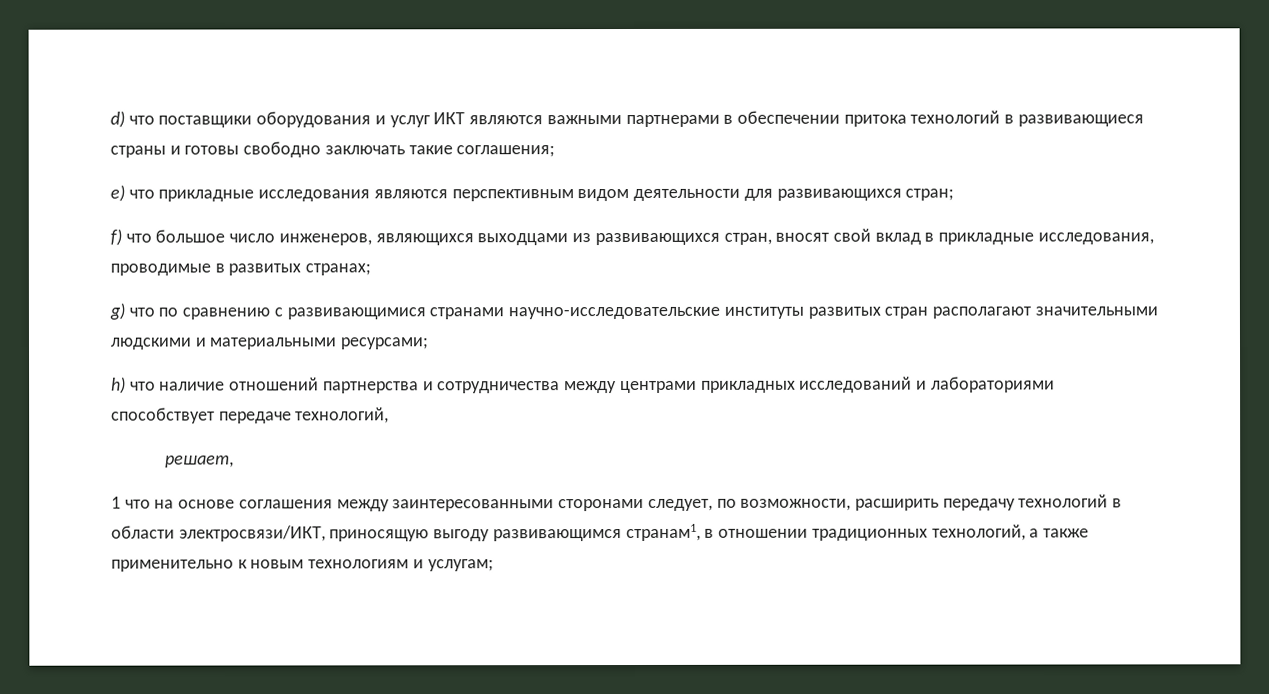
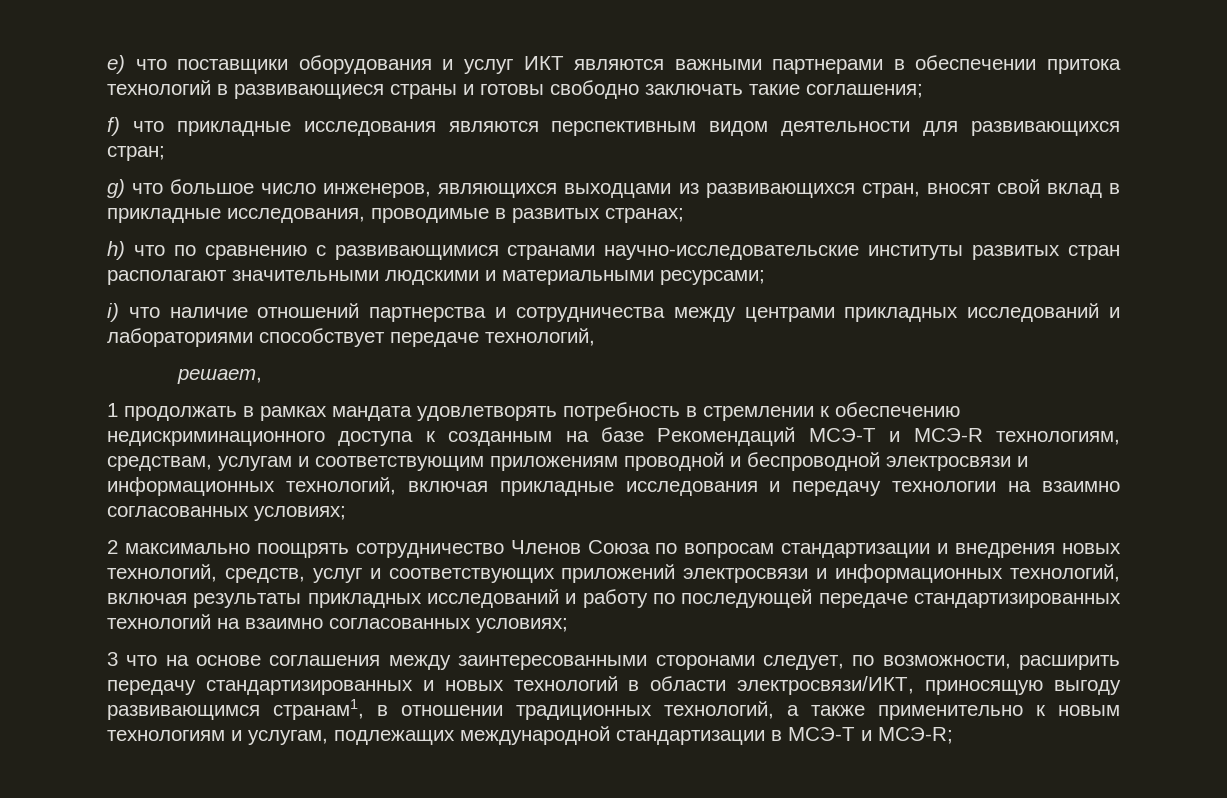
[110,110,125,128] d) -> [107,55,125,74] e)
[110,184,125,202] е) -> [107,117,120,136] f)
[110,228,122,246] f) -> [107,179,125,198] g)
[109,302,125,320] g) -> [107,241,125,260] h)
[111,376,126,394] h) -> [107,303,119,322] i)
(121, 502) none -> [124,402,960,421] [107,427,1120,446] [107,452,1028,471] [107,477,1121,496] [107,506,346,521] [107,540,1121,558] [107,564,1121,583] [107,589,1121,608] [107,614,568,633] [107,652,118,666] продолжать в рамках мандата удовлетворять потребность в стремлении к обеспечению недискриминационного доступа к созданным на базе Рекомендаций МСЭ-Т и МСЭ-R технологиям, средствам, услугам и соответствующим приложениям проводной и беспроводной электросвязи и информационных технологий, включая прикладные исследования и передачу технологии на взаимно согласованных условиях; // 2 максимально поощрять сотрудничество Членов Союза по вопросам стандартизации и внедрения новых технологий, средств, услуг и соответствующих приложений электросвязи и информационных технологий, включая результаты прикладных исследований и работу по последующей передаче стандартизированных технологий на взаимно согласованных условиях; // 3
(1016, 504) none -> [205,680,504,695] стандартизированных и новых
[427,559,494,572] услугам; -> [248,726,953,745] услугам, подлежащих международной стандартизации в МСЭ-Т и МСЭ-R;

